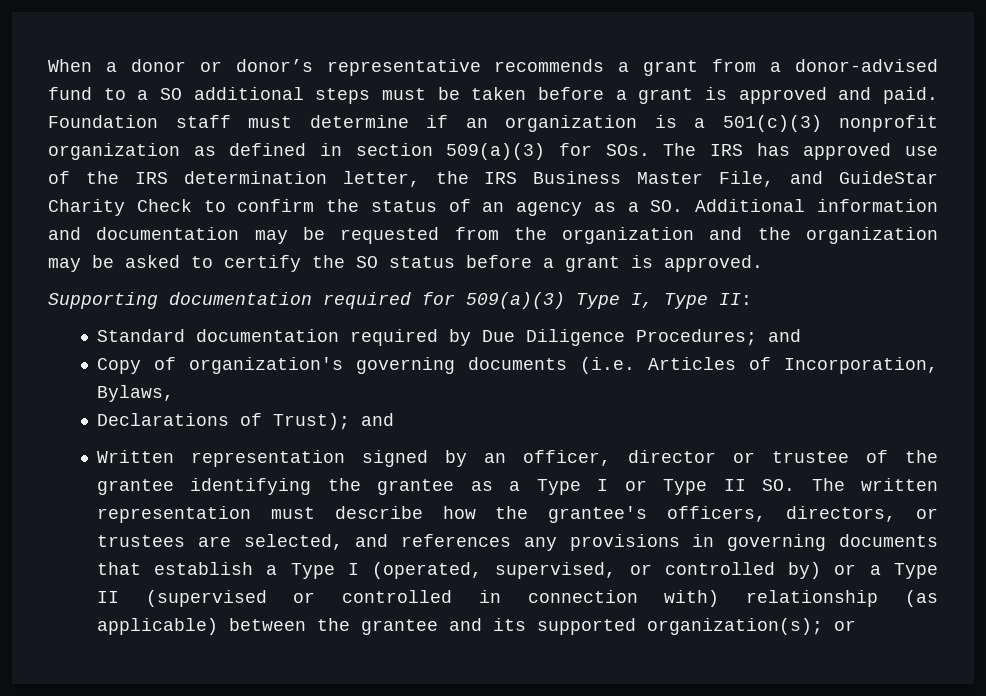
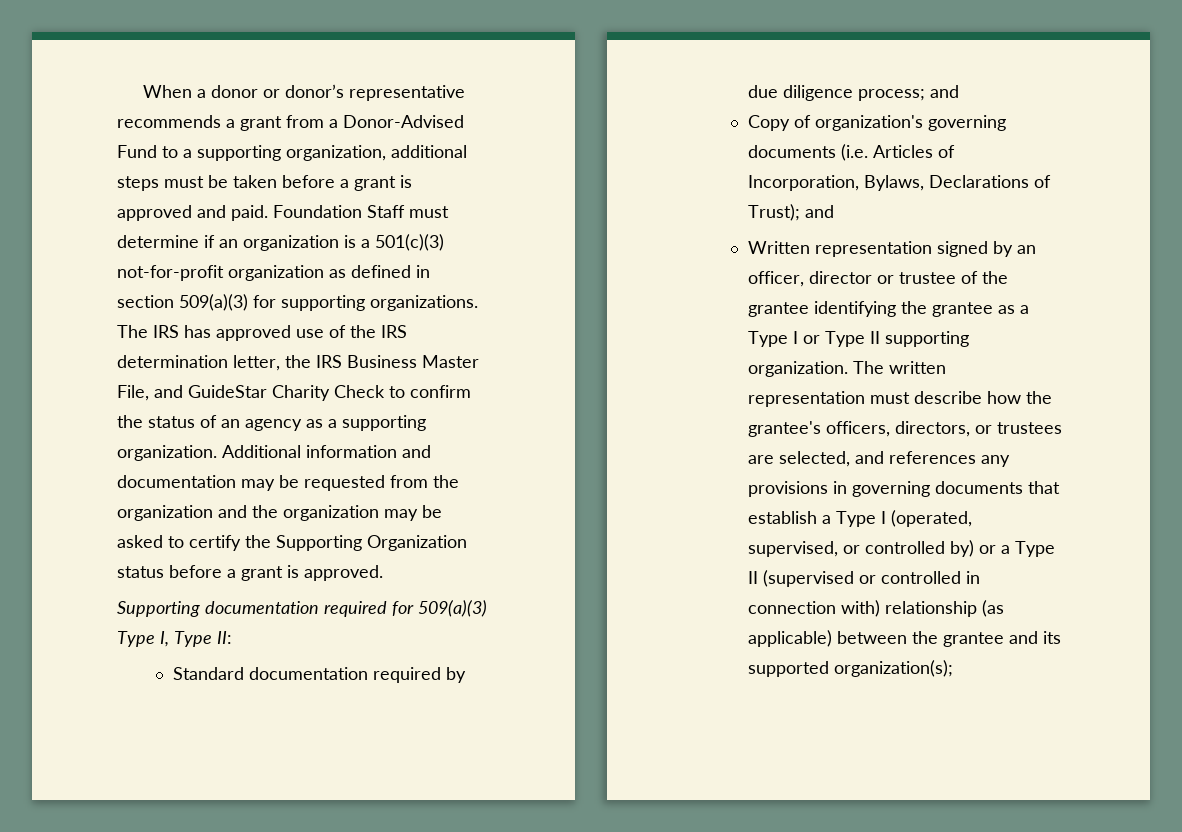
[794,59,938,72] [48,87,182,100] donor-advised fund to a SO -> [343,115,464,128] [117,145,386,161] Donor-Advised Fund to a supporting organization,
[175,115,231,128] staff -> [367,205,405,218] Staff
[839,115,938,132] nonprofit -> [117,265,224,281] not-for-profit
[605,144,650,156] SOs. -> [281,295,478,311] supporting organizations.
[650,200,684,212] SO. -> [342,415,426,431] [117,445,217,461] supporting organization.
[356,256,378,268] SO -> [276,535,467,551] Supporting Organization
[481,329,757,346] Due Diligence Procedures; -> [747,85,925,101] due diligence process;
(174, 393) // -> (924, 183) none
[762,479,796,491] SO. -> [884,331,969,347] [747,361,848,377] supporting organization.
[833,620,856,631] or -> (953, 668) none

